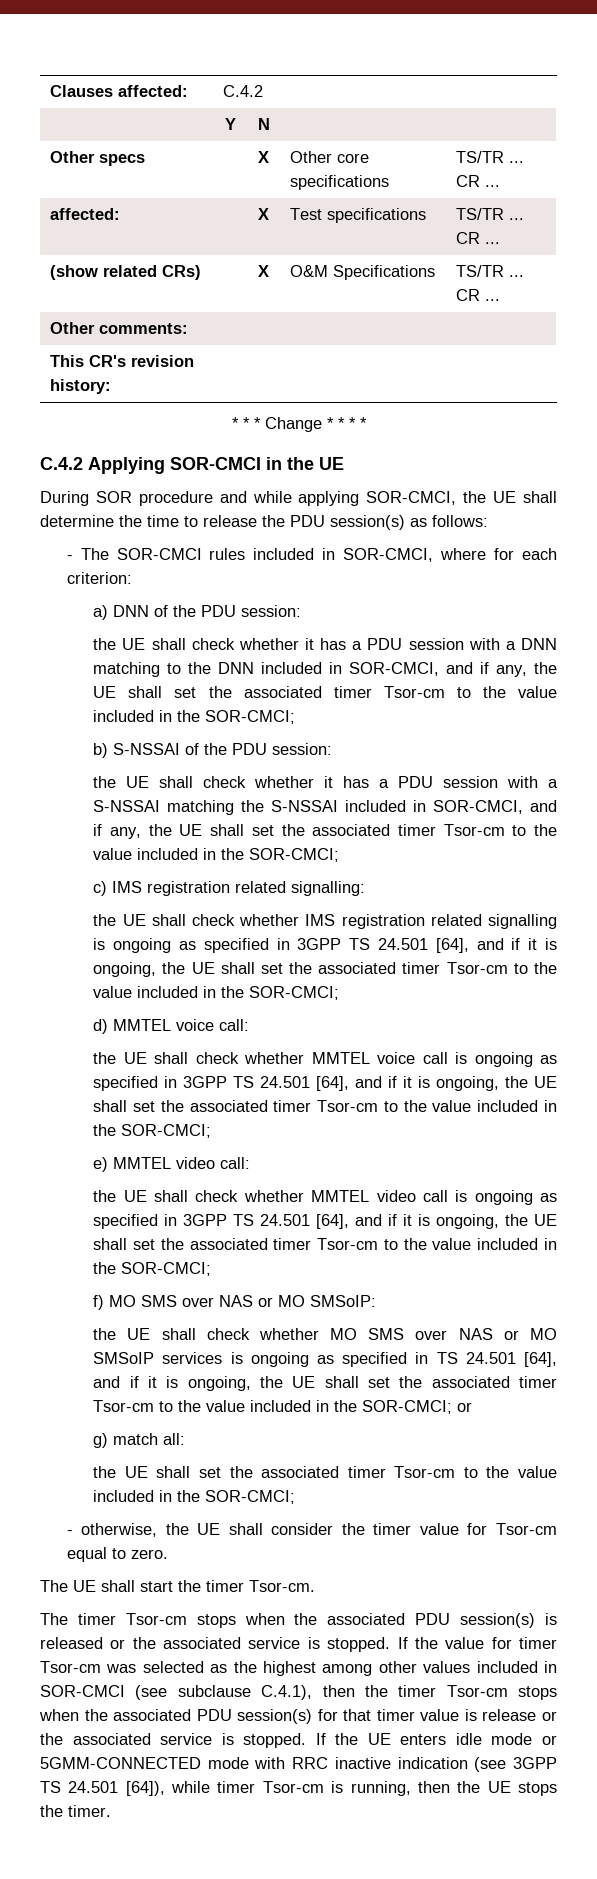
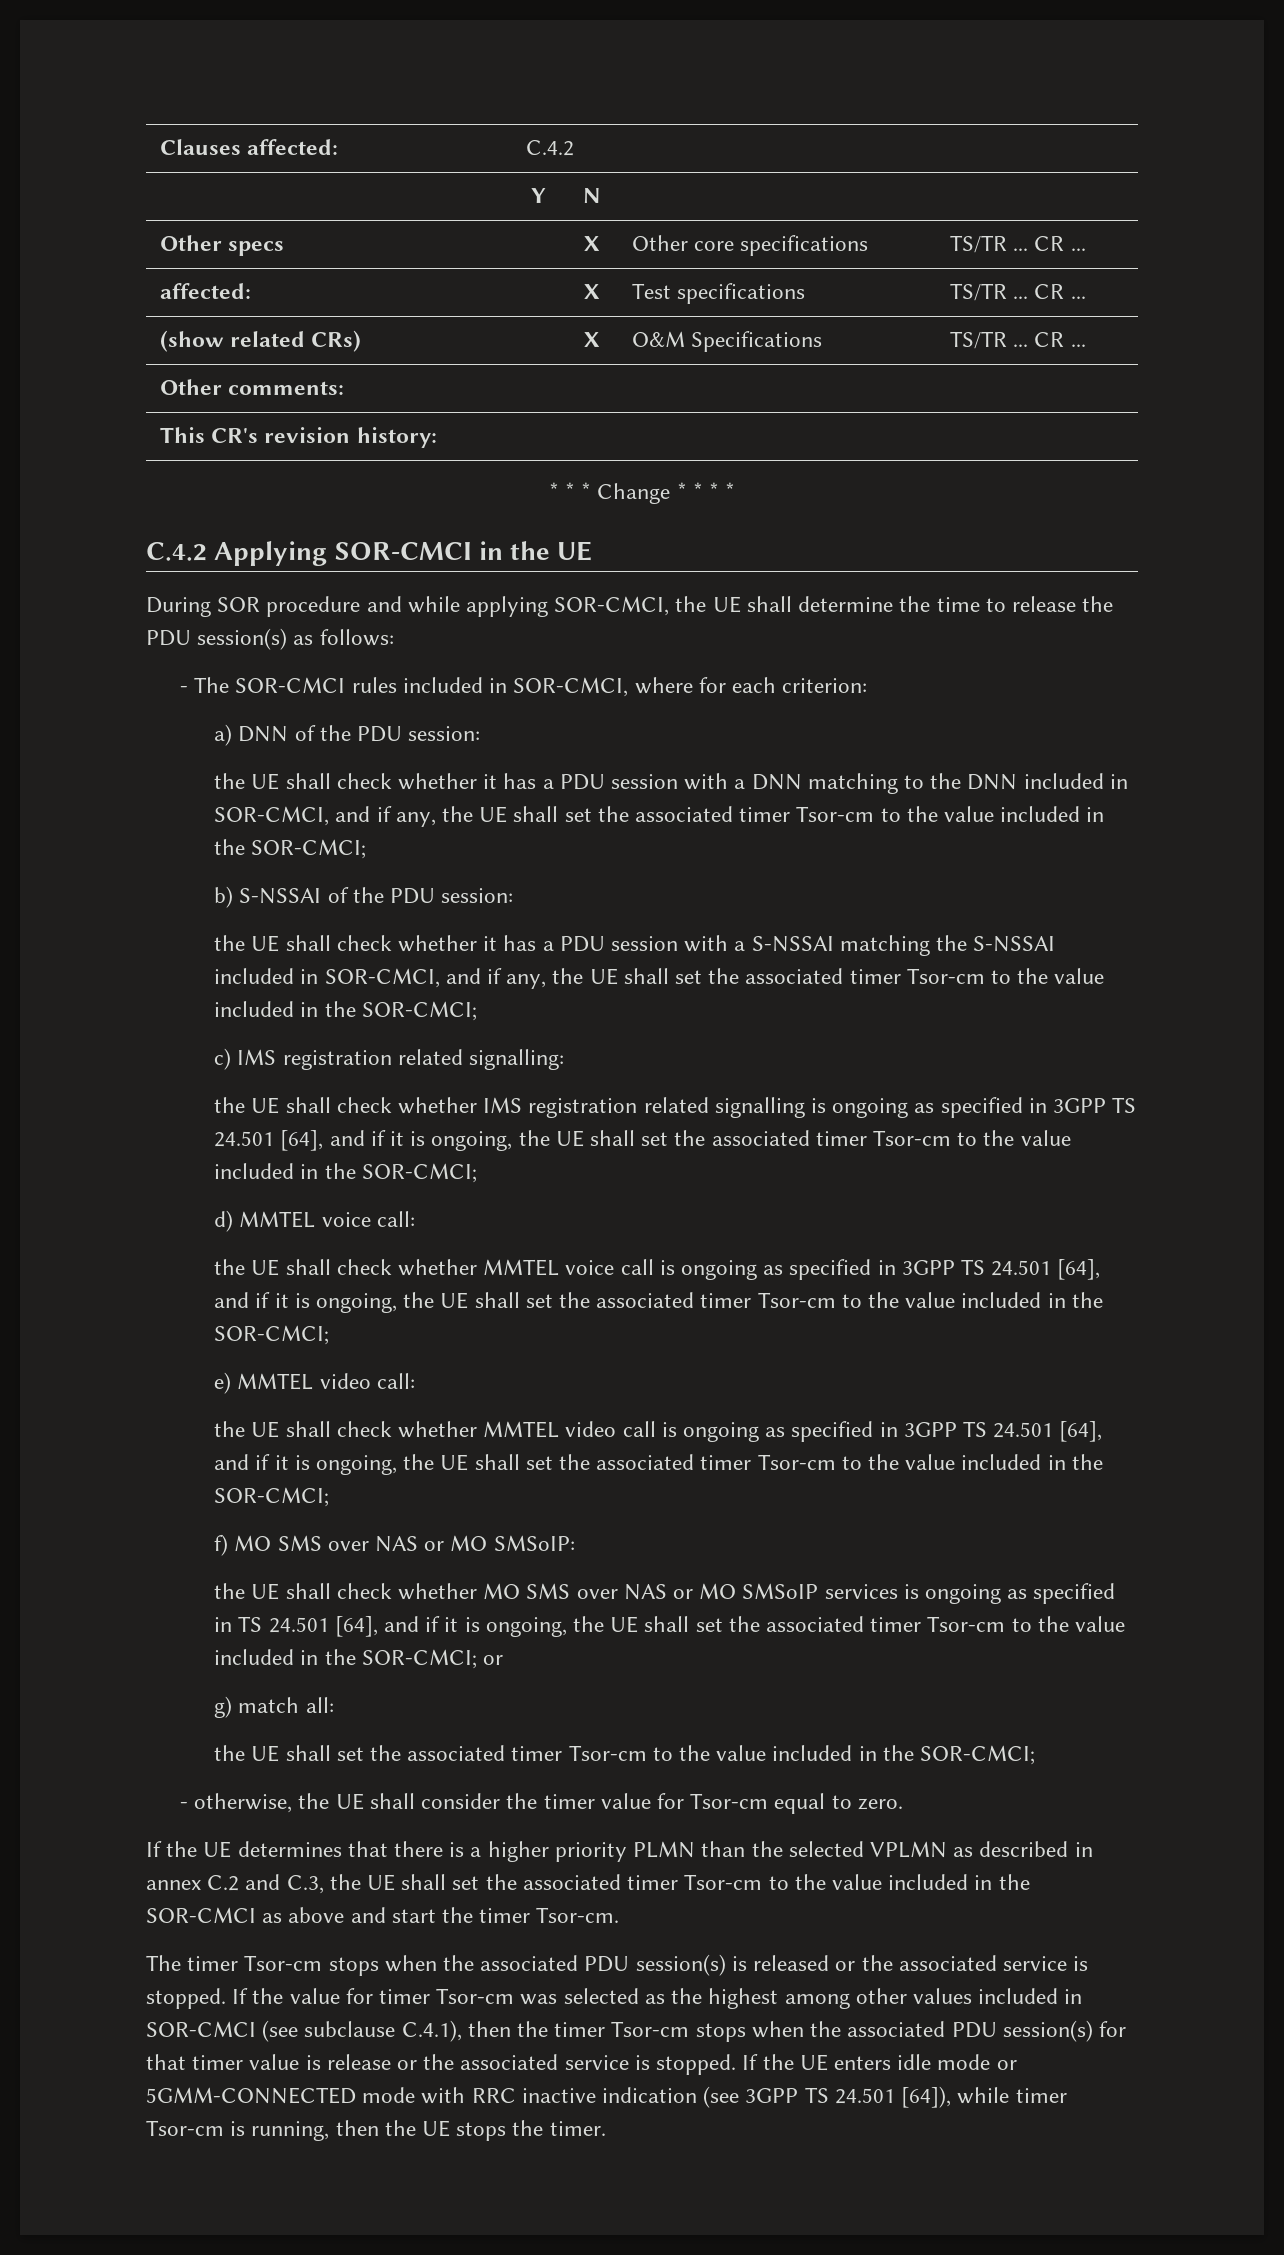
[40,1580,135,1592] The UE shall -> [146,1841,1093,1862] [146,1874,1030,1894] [146,1907,386,1923] If the UE determines that there is a higher priority PLMN than the selected VPLMN as described in annex C.2 and C.3, the UE shall set the associated timer Tsor-cm to the value included in the SOR-CMCI as above and

